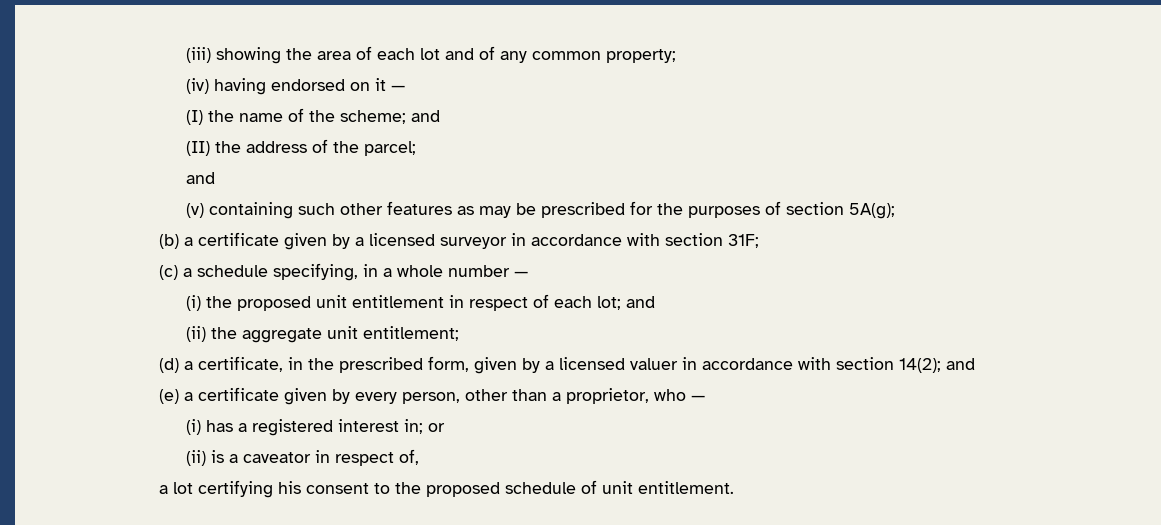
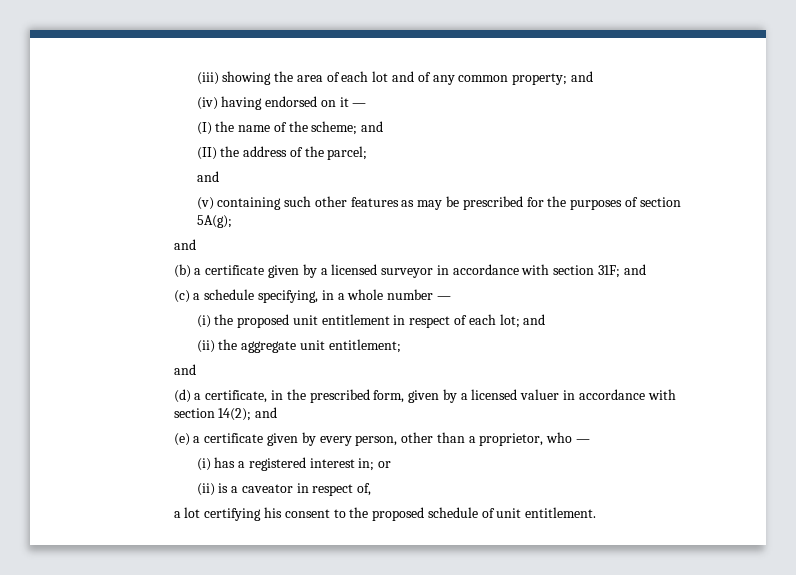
(676, 56) none -> [570,71,593,82] and
(895, 211) none -> [173,239,196,250] // and
(759, 241) none -> [623,264,646,275] and
(459, 333) none -> [173,364,196,375] // and

